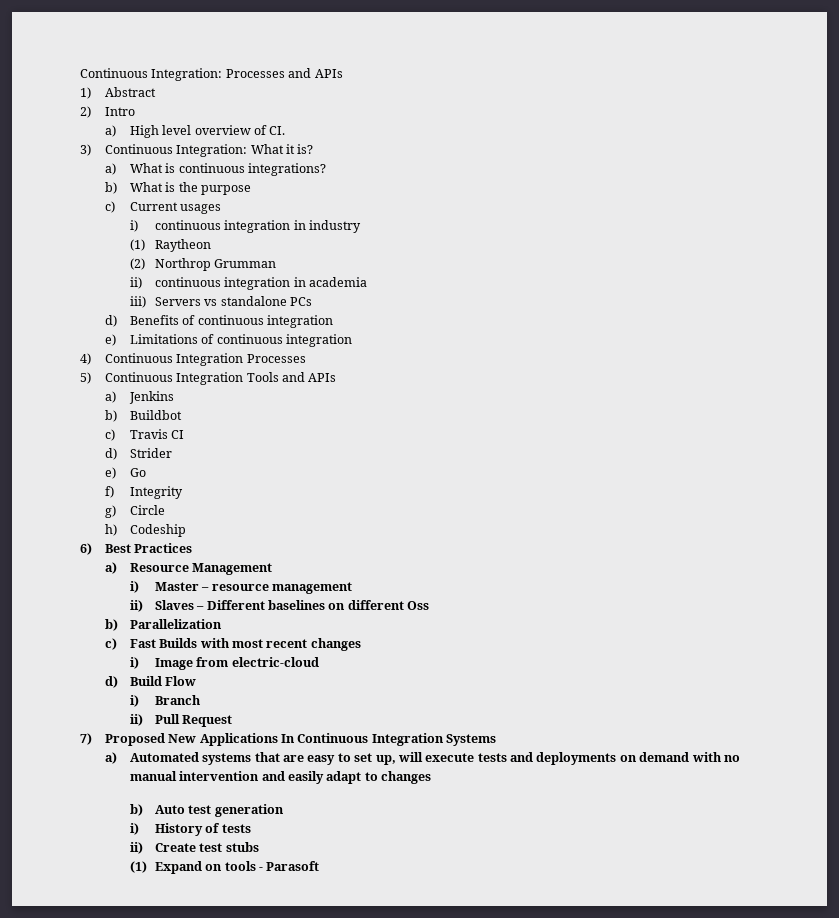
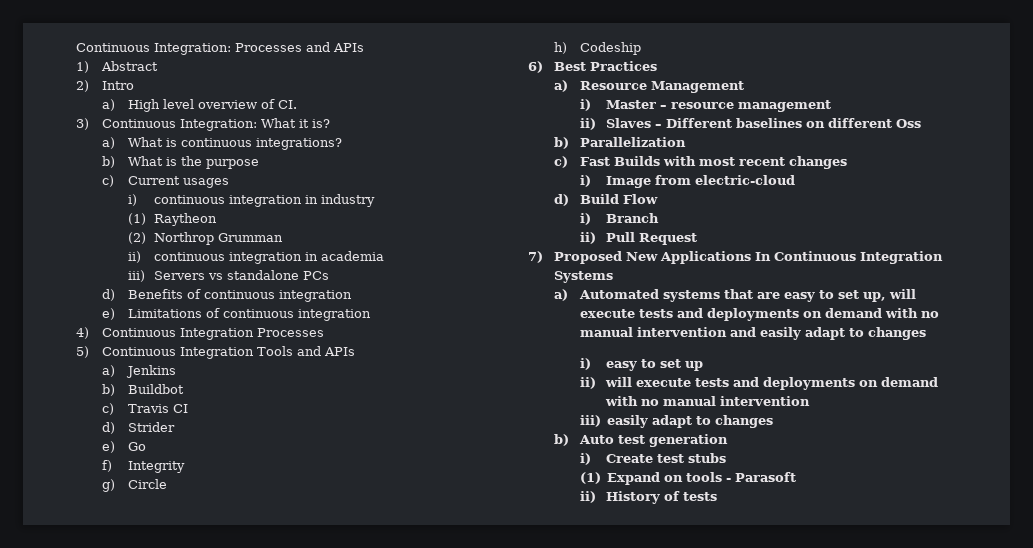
[129,804,284,817] [129,823,251,836] [129,842,143,854] b) Auto test generation // i) History of tests // ii) -> [579,358,703,371] [579,377,938,390] [604,396,810,406] [579,415,774,428] [553,434,728,447] [579,453,591,465] i) easy to set up // ii) will execute tests and deployments on demand with no manual intervention // iii) easily adapt to changes // b) Auto test generation // i)
(320, 866) none -> [579,491,717,504] // ii) History of tests

